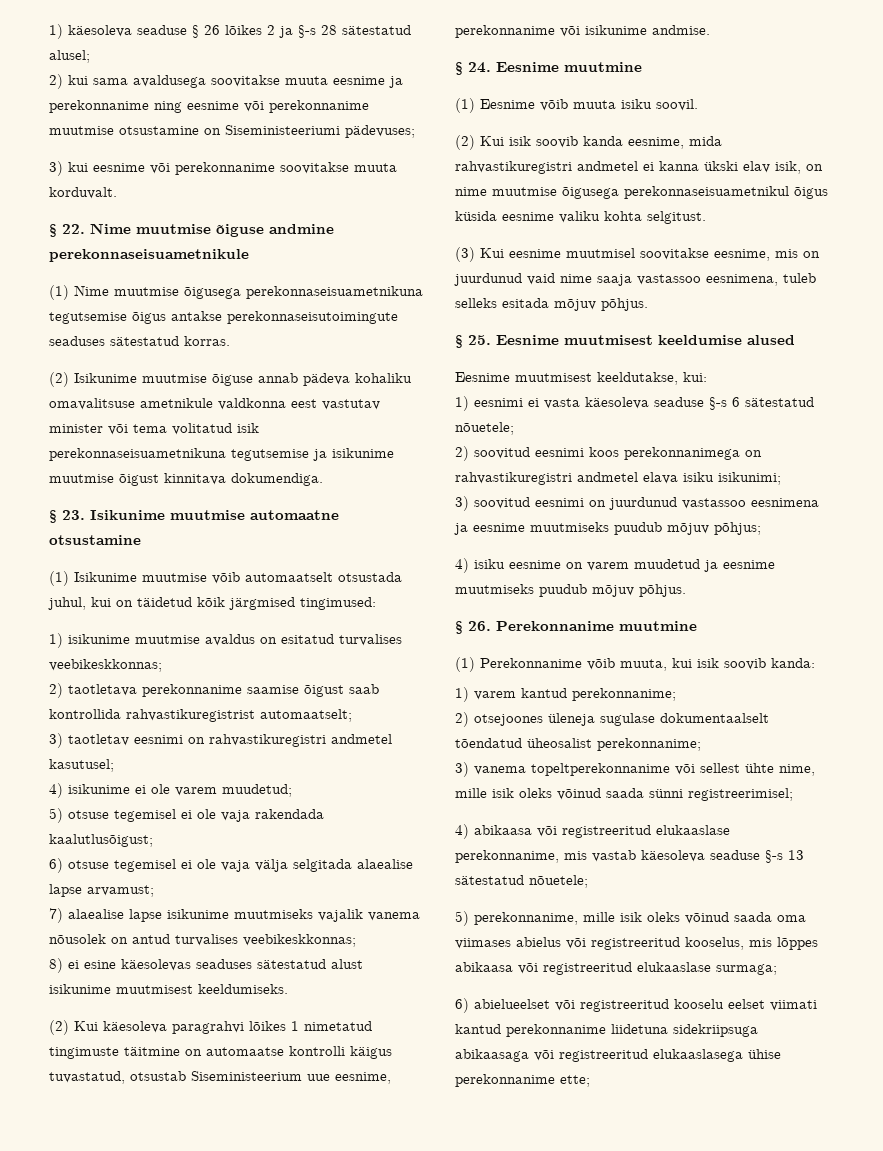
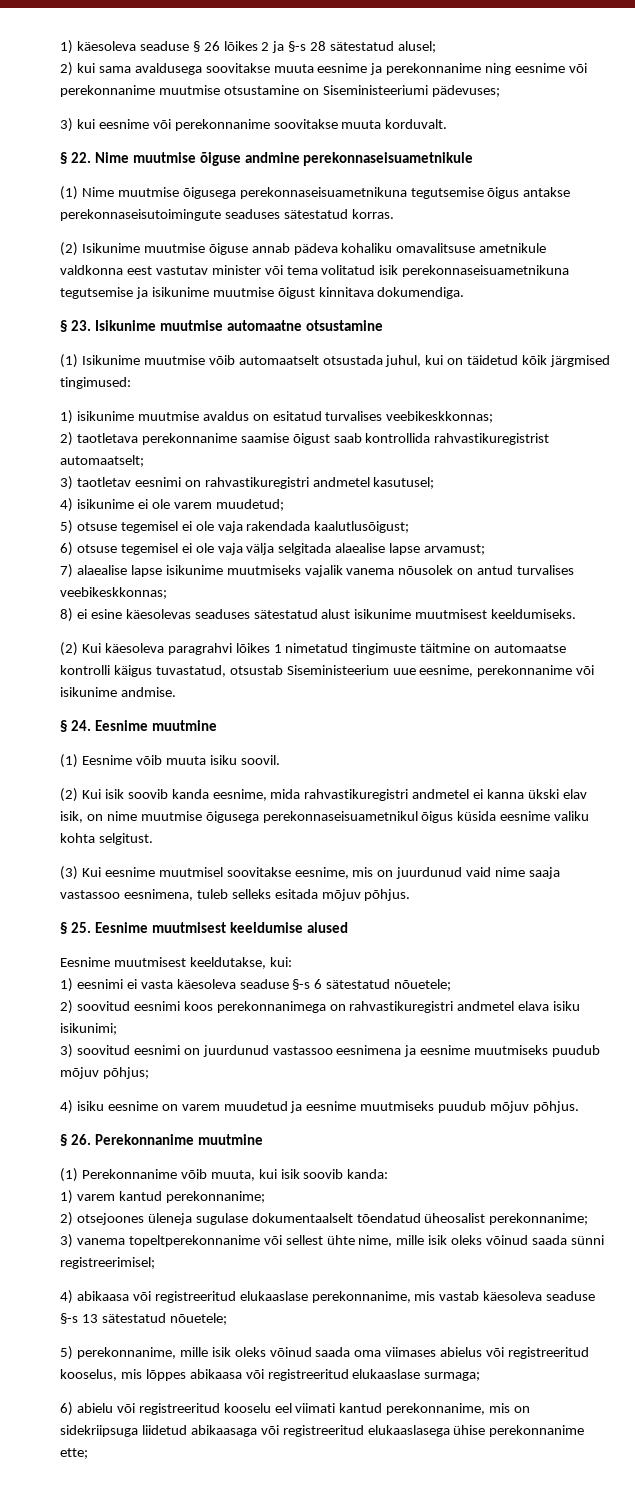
[474,999,550,1009] abielueelset -> [76,1403,113,1413] abielu
[728,999,765,1009] eelset -> [274,1403,292,1413] eel
[506,1024,758,1037] perekonnanime liidetuna sidekriipsuga -> [386,1403,531,1415] [60,1425,187,1437] perekonnanime, mis on sidekriipsuga liidetud

